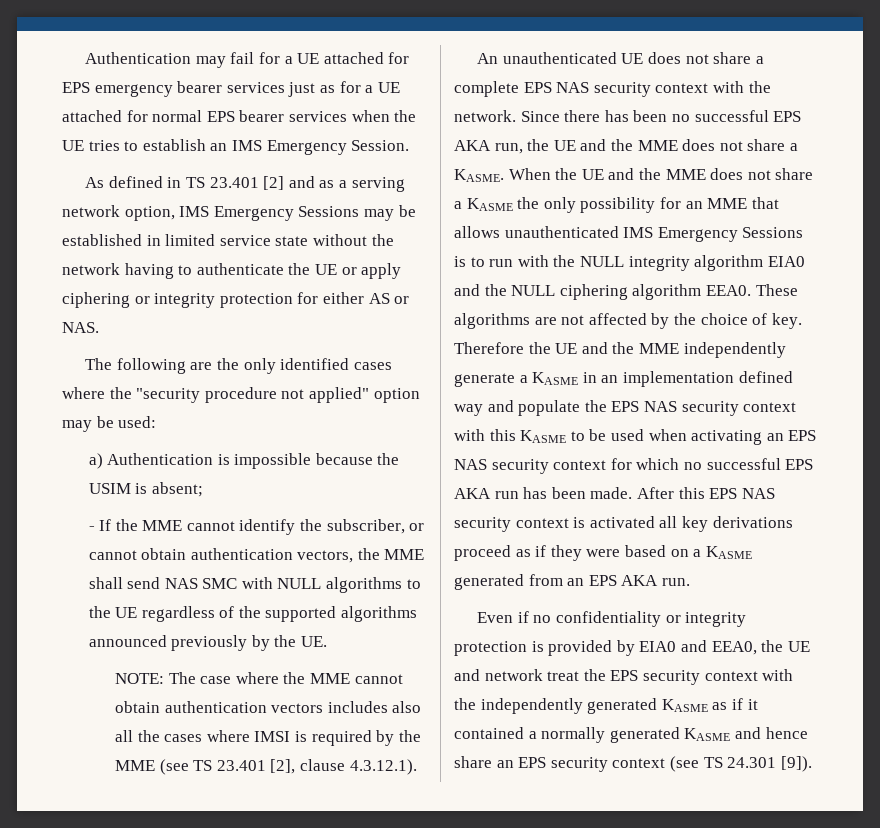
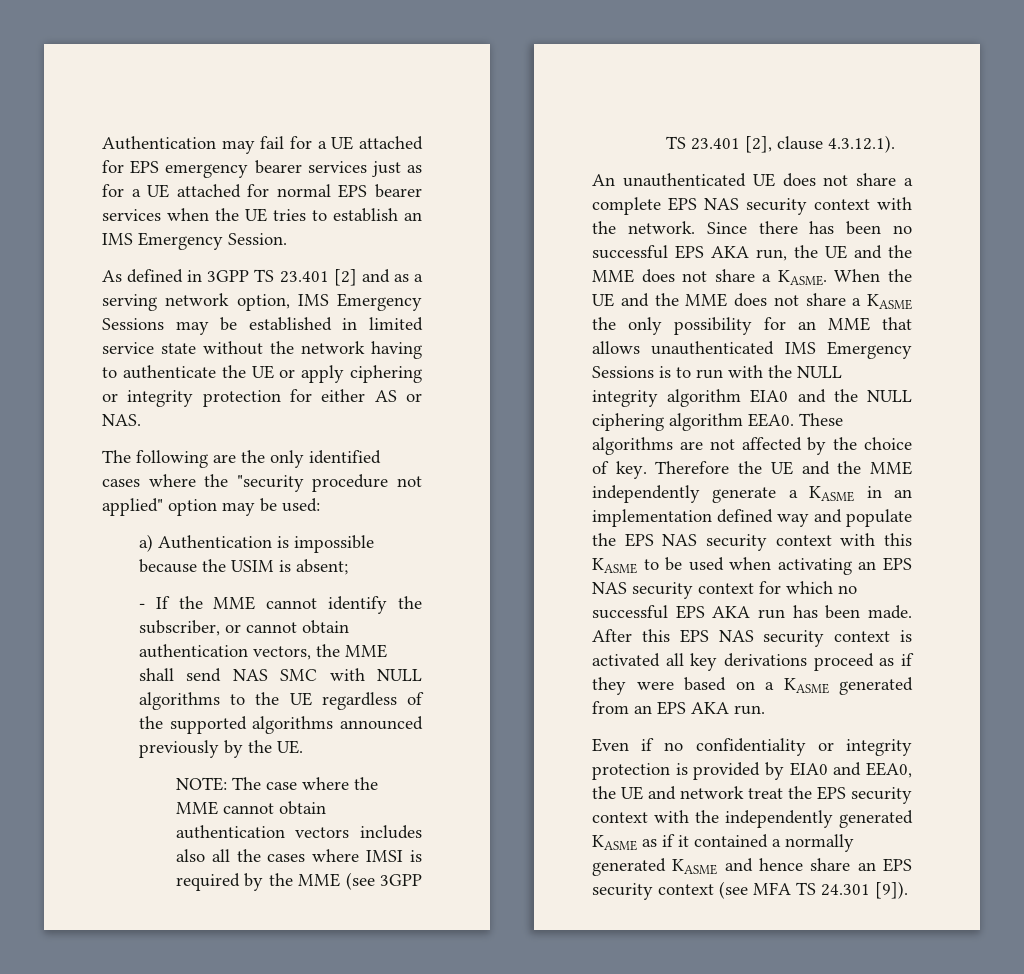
(182, 182) none -> [207,270,250,282] 3GPP
(189, 767) none -> [380,874,423,886] 3GPP
(699, 764) none -> [753,882,791,895] MFA

